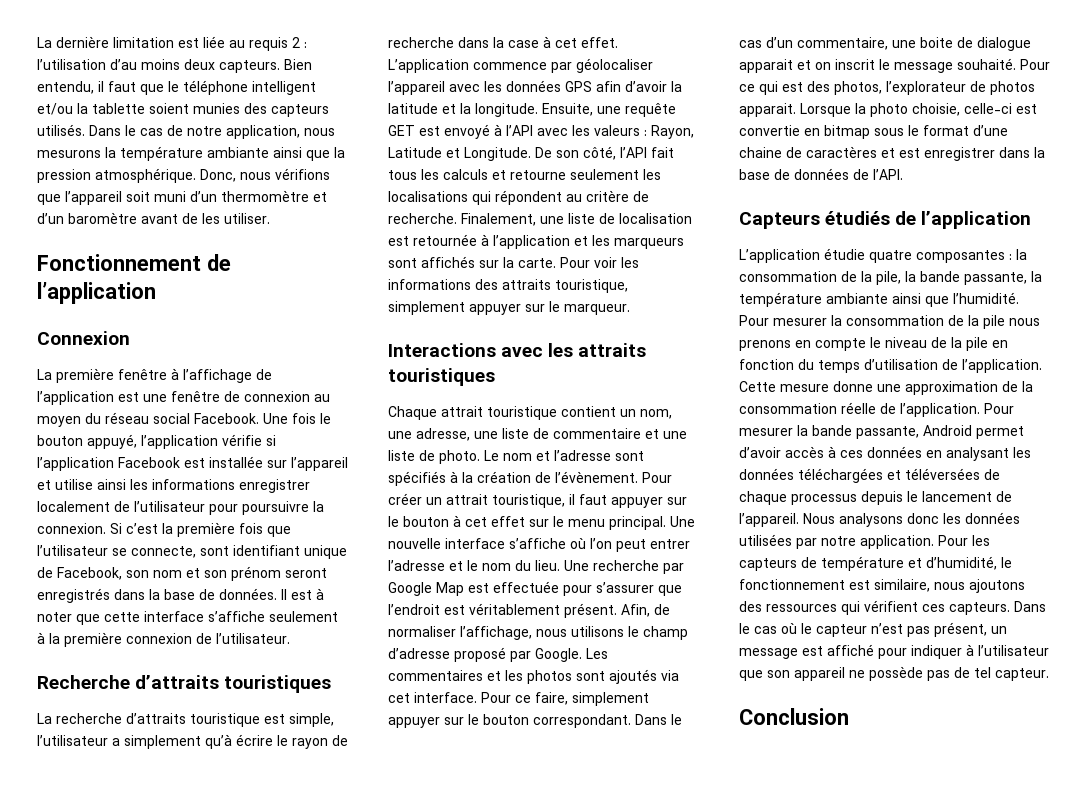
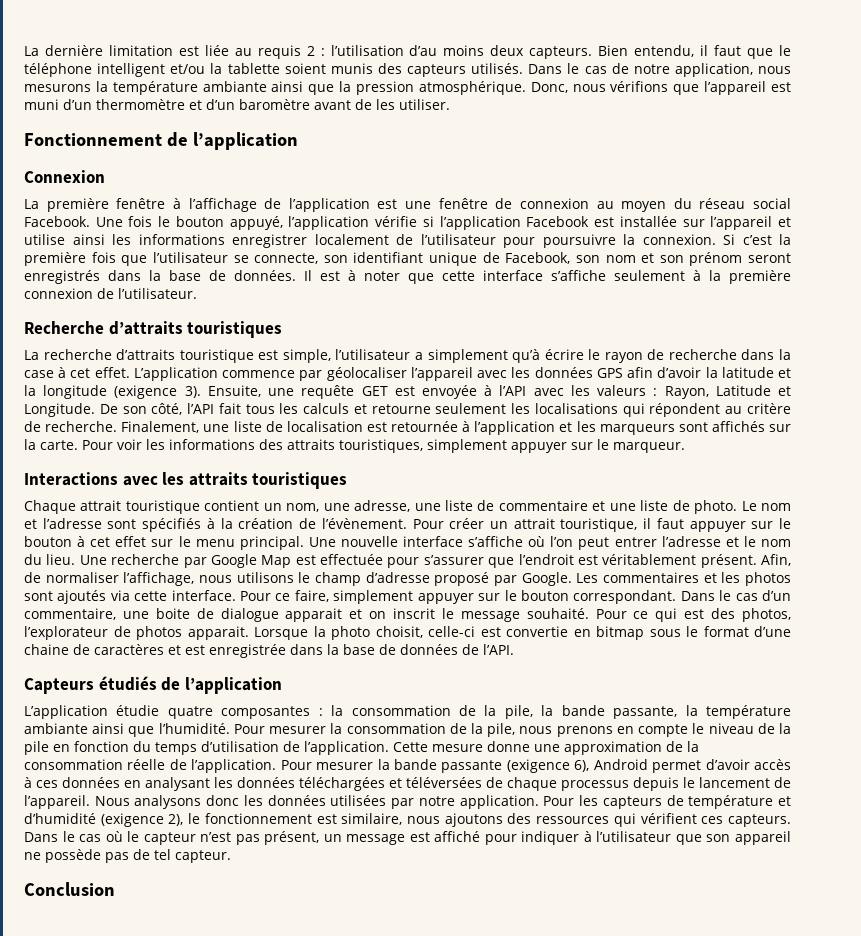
[193,103,240,114] munies -> [330,63,373,74] munis
[126,191,150,202] soit -> [771,82,791,92] est
[200,546,229,556] sont -> [323,255,348,263] son
[475,103,538,117] longitude. -> [43,385,201,399] longitude (exigence 3).
[444,124,490,139] envoyé -> [422,385,478,399] envoyée
[555,279,628,293] touristique, -> [339,439,423,453] touristiques,
[388,693,410,703] cet -> [134,591,168,601] cette
[912,103,960,116] choisie, -> [375,626,423,638] choisit,
[924,147,995,161] enregistrer -> [209,644,286,658] enregistrée
[983,315,1005,329] pile -> [487,723,516,737] pile,
[856,426,919,439] passante, -> [441,759,590,773] passante (exigence 6),
[926,556,997,570] d’humidité, -> [24,813,184,827] d’humidité (exigence 2),

